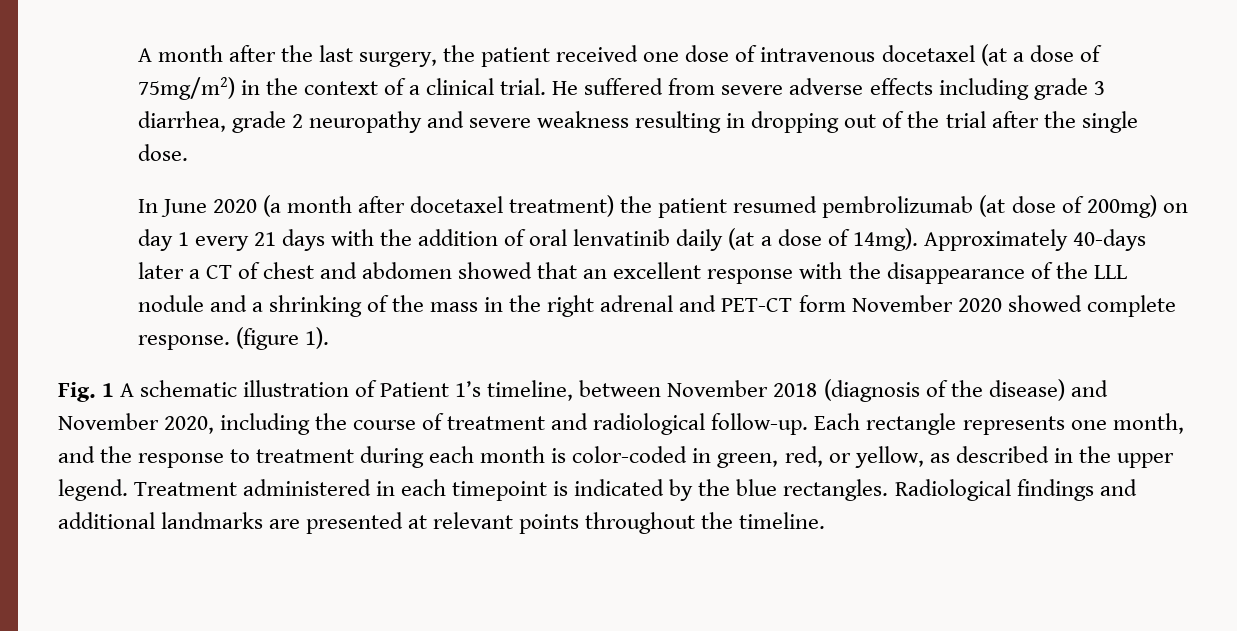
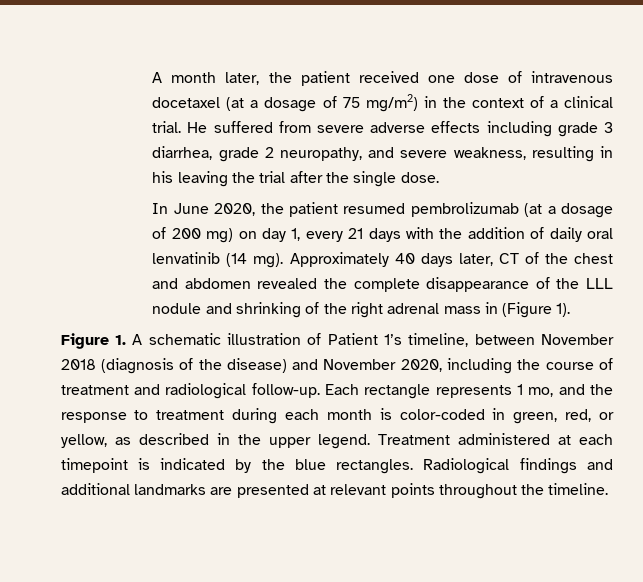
[228,45,437,67] after the last surgery, -> [225,72,260,85] later,
[1029,45,1102,62] [137,77,235,100] dose of 75mg/m2) -> [264,94,418,112] dosage of 75 mg/m2)
[308,111,422,133] neuropathy -> [279,147,362,161] neuropathy,
[537,111,630,128] weakness -> [453,147,526,160] weakness,
[751,111,905,133] dropping out of -> [152,171,228,187] his leaving
[212,195,615,217] 2020 (a month after docetaxel treatment) -> [214,203,256,216] 2020,
[1011,195,1157,218] dose of 200mg) -> [547,203,613,218] [152,227,234,243] a dosage of 200 mg)
[177,232,189,246] 1 -> [291,228,301,241] 1,
(527, 237) none -> [549,227,582,242] daily
[676,228,1146,251] [137,262,200,279] daily (at a dose of 14mg). Approximately 40-days later a -> [226,252,493,268] (14 mg). Approximately 40 days later,
(260, 270) none -> [544,253,568,264] the
[458,262,881,284] showed that an excellent response with the -> [257,278,420,292] revealed the complete
[251,302,263,312] a -> (232, 308) none
[430,295,1176,317] [137,327,299,350] mass in the right adrenal and PET-CT form November 2020 showed complete response. (figure -> [350,302,553,318] right adrenal mass in (Figure
[57,382,114,402] Fig. 1 -> [60,333,126,349] Figure 1.
[1070,413,1184,434] one month, -> [516,384,554,397] 1 mo,
[375,481,395,496] in -> [557,435,571,445] at

